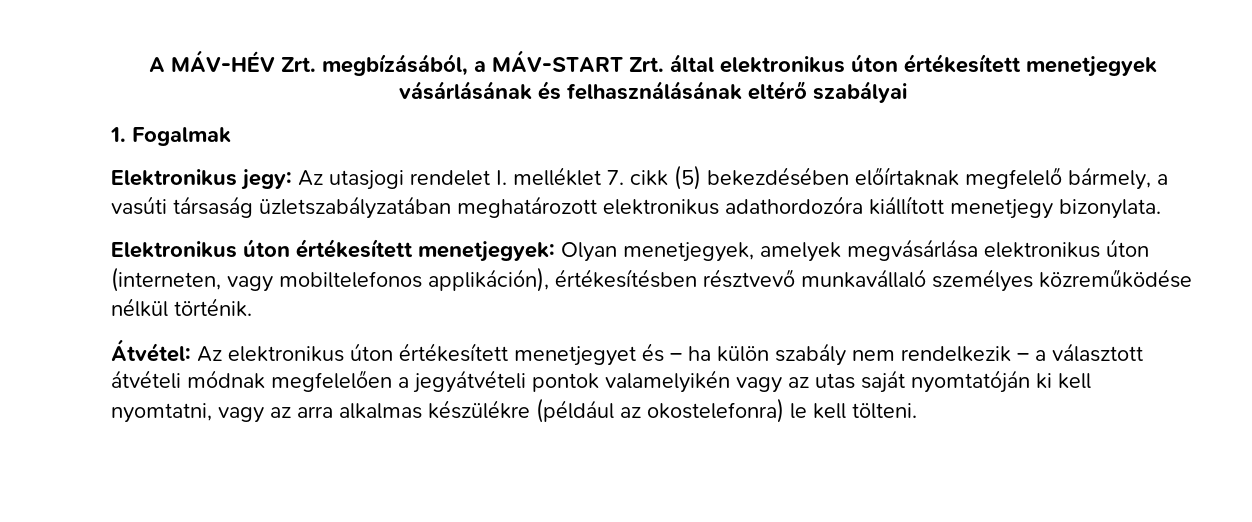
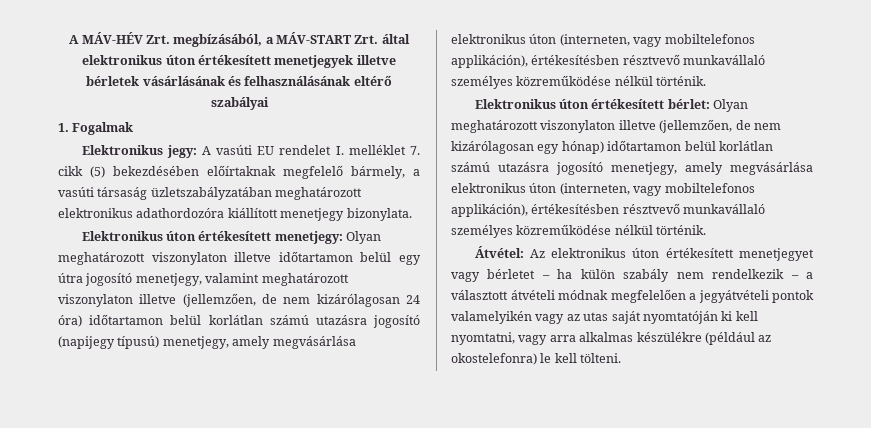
(1157, 66) none -> [356,55,396,65] [86,76,140,86] illetve bérletek
[298,170,404,190] Az utasjogi -> [201,145,275,155] A vasúti EU
[418,241,841,262] menetjegyek: Olyan menetjegyek, amelyek -> [274,231,382,244] [58,251,421,265] [58,273,349,286] [58,293,420,307] [58,314,420,328] [58,336,356,349] [451,34,755,47] [451,54,766,68] [451,75,707,89] [474,99,749,112] [451,119,781,133] [451,140,773,154] [451,162,723,175] menetjegy: Olyan meghatározott viszonylaton illetve időtartamon belül egy útra jogosító menetjegy, valamint meghatározott viszonylaton illetve (jellemzően, de nem kizárólagosan 24 óra) időtartamon belül korlátlan számú utazásra jogosító (napijegy típusú) menetjegy, amely megvásárlása elektronikus úton (interneten, vagy mobiltelefonos applikáción), értékesítésben résztvevő munkavállaló személyes közreműködése nélkül történik. // Elektronikus úton értékesített bérlet: Olyan meghatározott viszonylaton illetve (jellemzően, de nem kizárólagosan egy hónap) időtartamon belül korlátlan számú utazásra jogosító menetjegy, amely
[642,343,664,362] és -> [451,269,536,282] vagy bérletet
[270,407,291,418] az -> (548, 340) none

